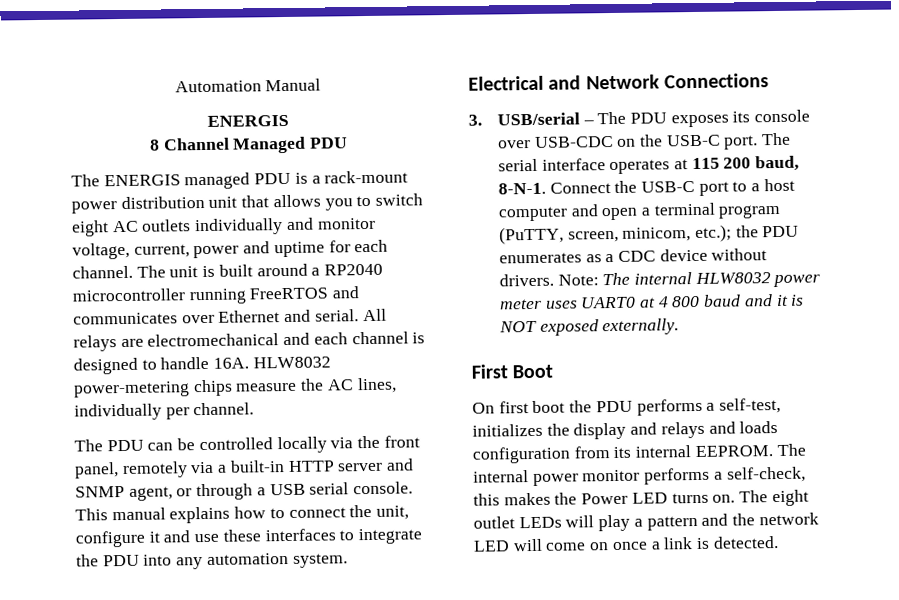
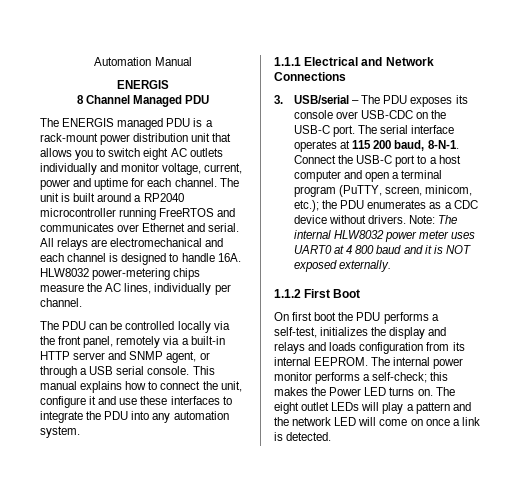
(348, 560) none -> [274,57,301,66] 1.1.1
(680, 327) none -> [274,289,301,298] 1.1.2
[726,466,806,483] self-check, -> [372,372,428,383] self-check;

